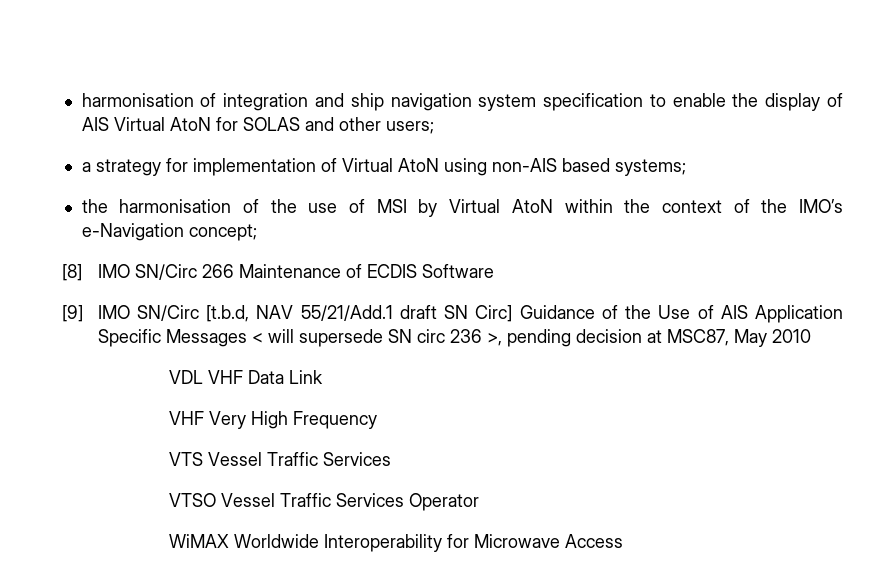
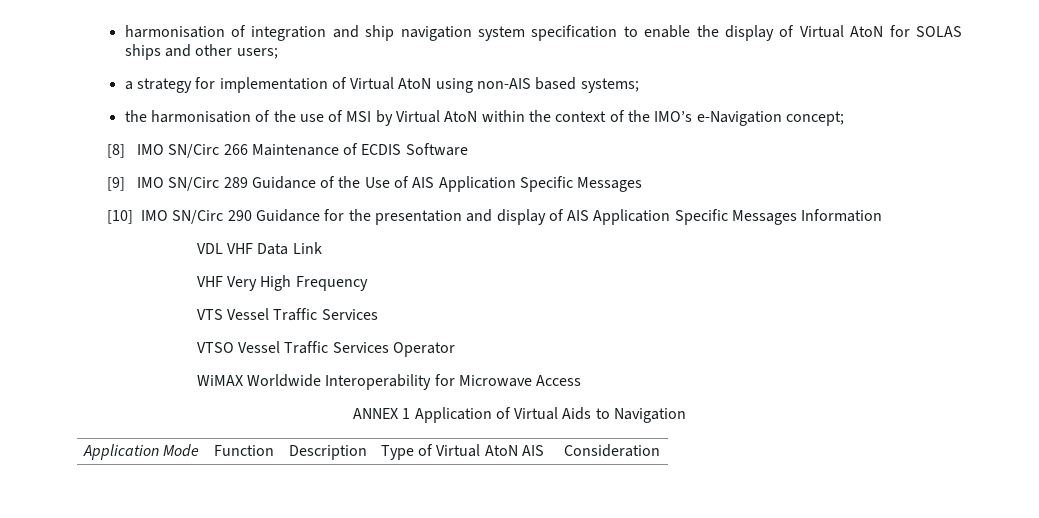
[81,117,109,131] AIS -> (795, 31) none
(300, 124) none -> [124,44,161,60] ships
[206,305,513,322] [t.b.d, NAV 55/21/Add.1 draft SN Circ] -> [223,177,248,188] 289
[251,329,811,347] < will supersede SN circ 236 >, pending decision at MSC87, May 2010 -> [106,209,883,225] // [10] IMO SN/Circ 290 Guidance for the presentation and display of AIS Application Specific Messages Information
(624, 541) none -> [352,407,687,423] [82,444,199,460] [213,445,274,456] [288,445,367,460] [380,444,544,460] [563,444,660,457] // ANNEX 1 Application of Virtual Aids to Navigation // Application Mode | Function | Description | Type of Virtual AtoN AIS | Consideration

